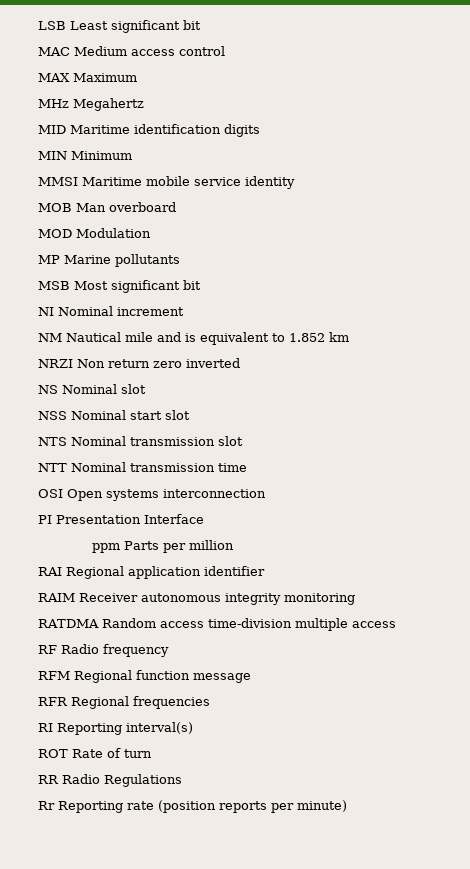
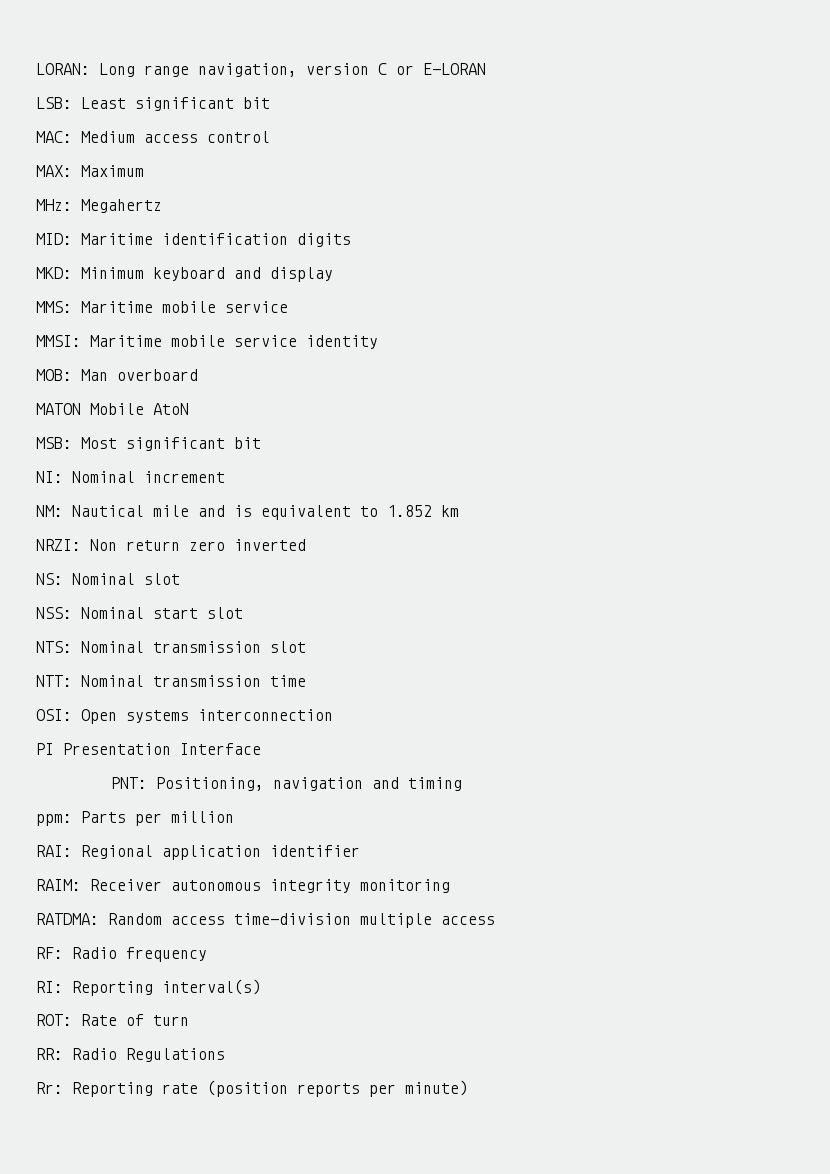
[38,21,66,30] LSB -> [36,63,486,77] [36,97,72,109] LORAN: Long range navigation, version C or E-LORAN // LSB:
[38,47,70,56] MAC -> [36,131,72,143] MAC:
[38,73,70,82] MAX -> [36,165,72,177] MAX:
[38,99,69,108] MHz -> [36,199,72,211] MHz:
[38,125,66,134] MID -> [36,233,72,245] MID:
[38,151,67,160] MIN -> [36,267,72,279] MKD:
[38,177,78,186] // MMSI -> [153,267,333,282] [36,301,288,313] [36,335,81,347] keyboard and display // MMS: Maritime mobile service // MMSI:
[38,203,72,212] MOB -> [36,369,72,381] MOB:
[38,228,151,238] [38,254,180,267] [38,281,70,290] MOD Modulation // MP Marine pollutants // MSB -> [36,403,189,415] [36,437,72,449] MATON Mobile AtoN // MSB:
[38,307,54,316] NI -> [36,471,63,483] NI:
[38,333,62,342] NM -> [36,505,63,517] NM:
[38,359,73,368] NRZI -> [36,539,81,551] NRZI:
[38,385,58,394] NS -> [36,573,63,585] NS:
[38,411,67,420] NSS -> [36,607,72,619] NSS:
[38,437,67,446] NTS -> [36,641,72,653] NTS:
[38,463,67,472] NTT -> [36,675,72,687] NTT:
[38,489,63,498] OSI -> [36,709,72,721] OSI:
[92,543,121,553] ppm -> [110,777,462,791] [36,814,72,826] PNT: Positioning, navigation and timing // ppm:
[38,567,62,576] RAI -> [36,845,72,857] RAI:
[38,593,75,602] RAIM -> [36,879,81,891] RAIM:
[38,619,99,628] RATDMA -> [36,913,99,925] RATDMA:
[38,645,57,654] RF -> [36,947,63,959] RF:
[38,670,251,683] [38,696,210,709] [38,723,53,732] RFM Regional function message // RFR Regional frequencies // RI -> [36,981,63,993] RI:
[38,749,68,758] ROT -> [36,1014,72,1026] ROT:
[38,775,59,784] RR -> [36,1048,63,1060] RR:
[38,801,55,810] Rr -> [36,1082,63,1094] Rr:

